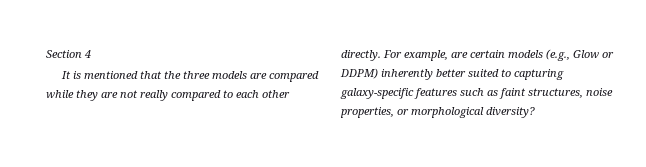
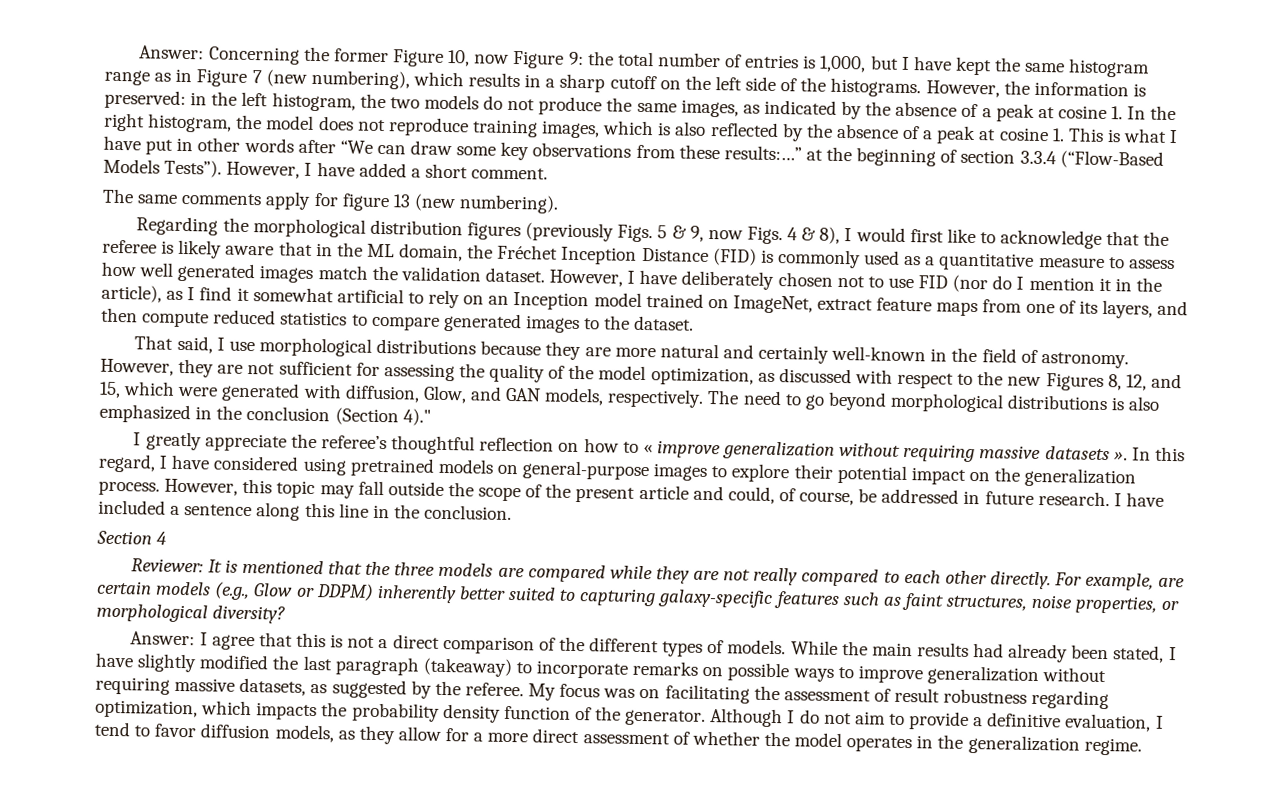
(46, 54) none -> [139,45,1151,78] [104,68,1146,98] [104,89,1177,122] [103,112,1179,145] [103,135,1164,169] [103,158,549,180] [102,188,560,214] [136,216,1170,249] [102,239,1175,271] [101,261,1162,293] [101,284,1189,319] [101,307,695,334] [134,335,1129,369] [100,358,1182,391] [99,381,1161,413] [99,403,431,426] [133,431,1185,463] [98,453,1137,488] [98,478,1164,507] [98,499,513,521] Answer: Concerning the former Figure 10, now Figure 9: the total number of entries is 1,000, but I have kept the same histogram range as in Figure 7 (new numbering), which results in a sharp cutoff on the left side of the histograms. However, the information is preserved: in the left histogram, the two models do not produce the same images, as indicated by the absence of a peak at cosine 1. In the right histogram, the model does not reproduce training images, which is also reflected by the absence of a peak at cosine 1. This is what I have put in other words after “We can draw some key observations from these results:…” at the beginning of section 3.3.4 (“Flow-Based Models Tests”). However, I have added a short comment. // The same comments apply for figure 13 (new numbering). // Regarding the morphological distribution figures (previously Figs. 5 & 9, now Figs. 4 & 8), I would first like to acknowledge that the referee is likely aware that in the ML domain, the Fréchet Inception Distance (FID) is commonly used as a quantitative measure to assess how well generated images match the validation dataset. However, I have deliberately chosen not to use FID (nor do I mention it in the article), as I find it somewhat artificial to rely on an Inception model trained on ImageNet, extract feature maps from one of its layers, and then compute reduced statistics to compare generated images to the dataset. // That said, I use morphological distributions because they are more natural and certainly well-known in the field of astronomy. However, they are not sufficient for assessing the quality of the model optimization, as discussed with respect to the new Figures 8, 12, and 15, which were generated with diffusion, Glow, and GAN models, respectively. The need to go beyond morphological distributions is also emphasized in the conclusion (Section 4)." // I greatly appreciate the referee’s thoughtful reflection on how to « improve generalization without requiring massive datasets ». In this regard, I have considered using pretrained models on general-purpose images to explore their potential impact on the generalization process. However, this topic may fall outside the scope of the present article and could, of course, be addressed in future research. I have included a sentence along this line in the conclusion. //
(91, 54) none -> [131,558,204,573] Reviewer:
(535, 112) none -> [130,631,1177,663] [95,652,1107,686] [95,676,1110,710] [95,699,1164,732] [94,721,1142,756] // Answer: I agree that this is not a direct comparison of the different types of models. While the main results had already been stated, I have slightly modified the last paragraph (takeaway) to incorporate remarks on possible ways to improve generalization without requiring massive datasets, as suggested by the referee. My focus was on facilitating the assessment of result robustness regarding optimization, which impacts the probability density function of the generator. Although I do not aim to provide a definitive evaluation, I tend to favor diffusion models, as they allow for a more direct assessment of whether the model operates in the generalization regime.

